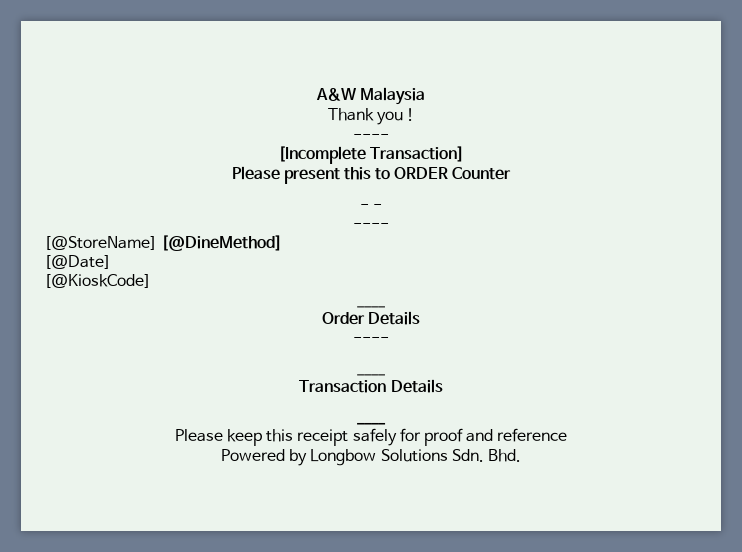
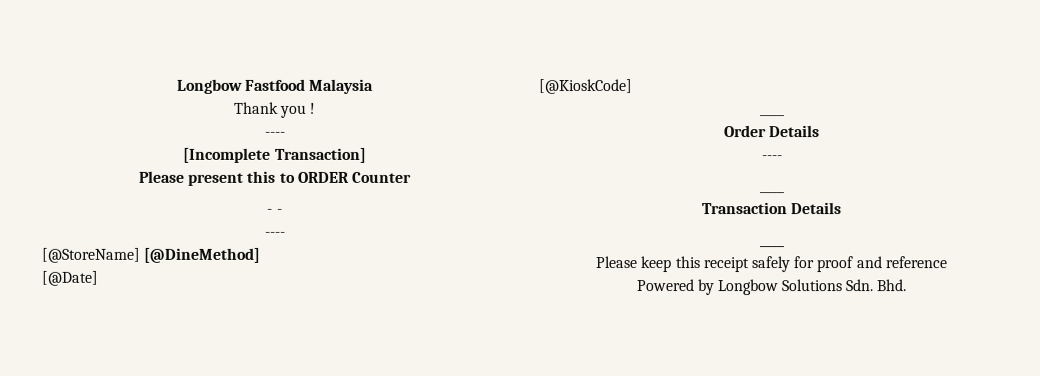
[315,88,357,101] A&W -> [176,78,306,94] Longbow Fastfood

